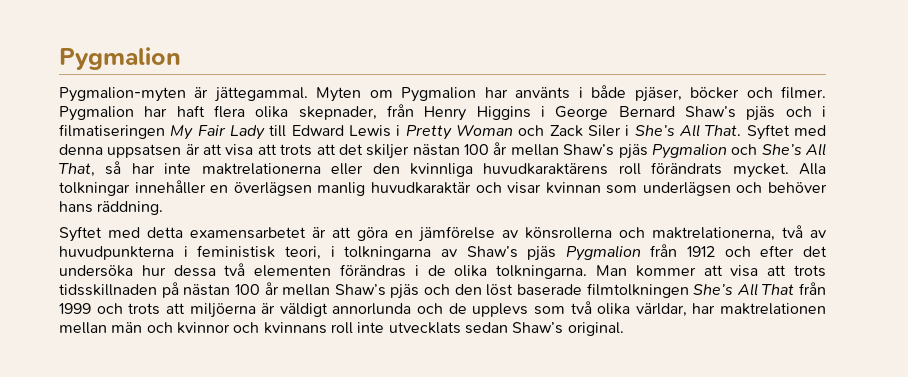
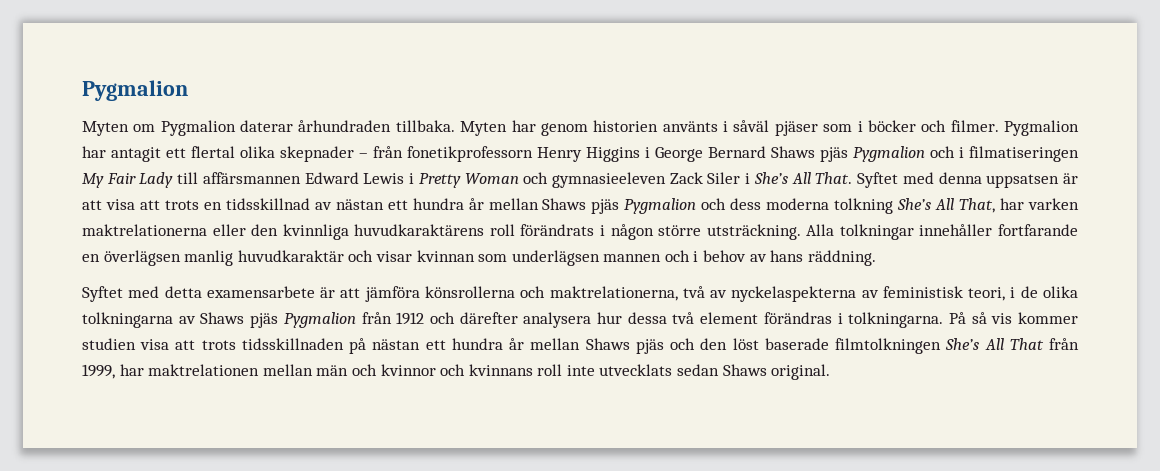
[59,85,682,102] Pygmalion-myten är jättegammal. Myten om Pygmalion har använts i både pjäser, -> [82,120,863,136] Myten om Pygmalion daterar århundraden tillbaka. Myten har genom historien använts i såväl pjäser som i
[176,104,415,120] haft flera olika skepnader, från -> [111,146,533,162] antagit ett flertal olika skepnader – från fonetikprofessorn
[685,106,776,121] Shaw’s pjäs -> [771,146,925,162] Shaws pjäs Pygmalion
(287, 131) none -> [202,172,301,184] affärsmannen
(545, 130) none -> [552,172,667,188] gymnasieeleven
[316,142,826,159] [59,161,192,177] att det skiljer nästan 100 år mellan Shaw’s pjäs Pygmalion och She’s All That, så har inte -> [203,198,1079,214] en tidsskillnad av nästan ett hundra år mellan Shaws pjäs Pygmalion och dess moderna tolkning She’s All That, har varken
[732,163,789,178] mycket. -> [600,224,801,240] i någon större utsträckning.
(206, 187) none -> [997,224,1078,236] fortfarande
[736,182,828,193] och behöver -> [603,250,767,262] mannen och i behov av
[190,226,518,242] examensarbetet är att göra en jämförelse av -> [206,286,420,302] examensarbete är att jämföra
[59,246,188,260] huvudpunkterna i -> [731,286,879,302] nyckelaspekterna av
(335, 251) none -> [1020,286,1079,298] de olika
[466,246,518,258] Shaw’s -> [200,312,245,324] Shaws
[760,245,827,257] [59,265,133,277] efter det undersöka -> [459,312,592,328] därefter analysera
[254,265,332,277] elementen -> [700,312,759,324] element
[427,265,723,279] de olika tolkningarna. Man kommer att -> [848,312,1079,328] [82,338,136,350] tolkningarna. På så vis kommer studien
[234,282,386,296] 100 år mellan Shaw’s -> [425,338,630,350] ett hundra år mellan Shaws
[59,301,687,318] 1999 och trots att miljöerna är väldigt annorlunda och de upplevs som två olika världar, -> [82,364,115,379] 1999,
[512,322,564,334] Shaw’s -> [722,364,767,376] Shaws

